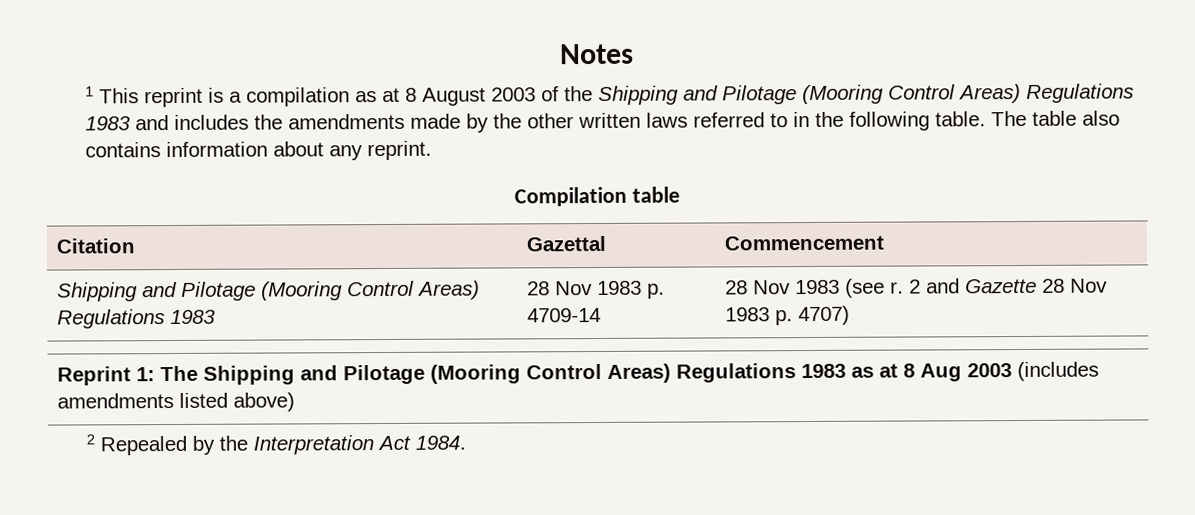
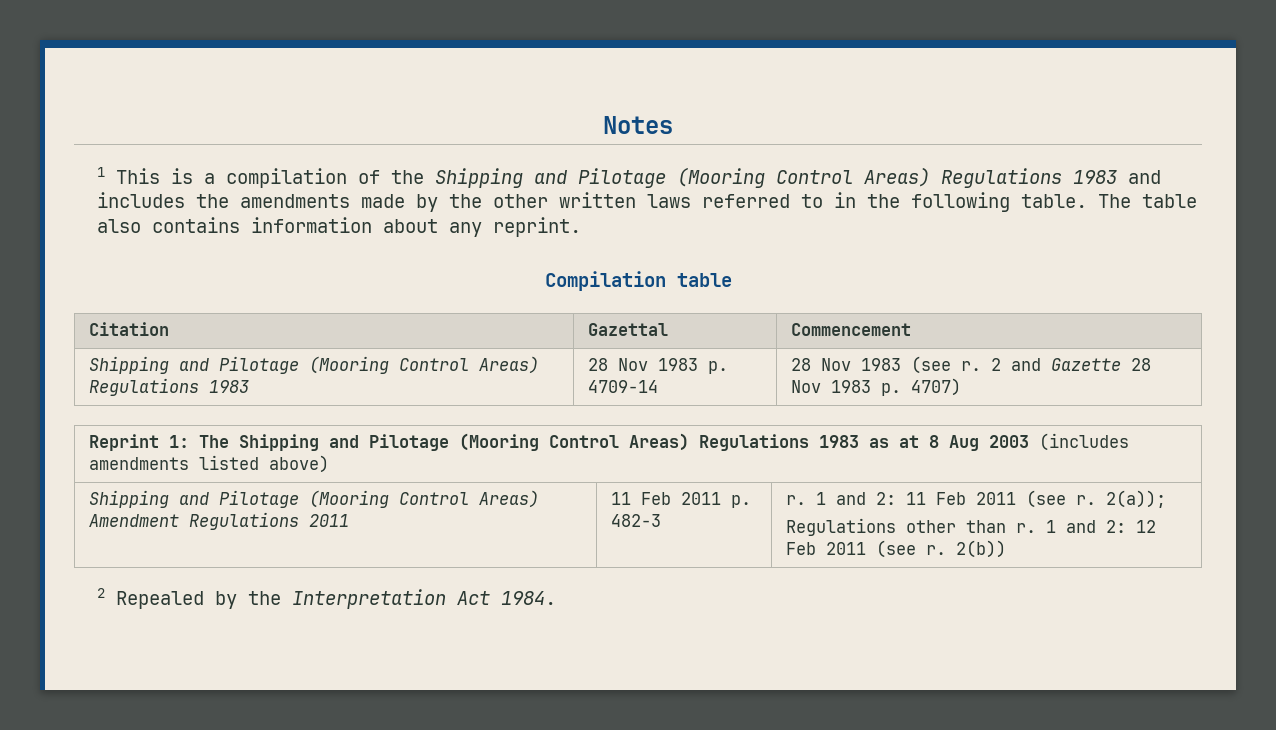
[143,87,203,108] reprint -> (161, 176) none
[354,87,536,106] as at 8 August 2003 -> (348, 178) none
(296, 402) none -> [89,490,540,508] [89,512,350,530] [611,492,752,508] [611,514,662,527] [786,490,1167,508] [786,518,1157,536] [786,540,1007,558] // Shipping and Pilotage (Mooring Control Areas) Amendment Regulations 2011 | 11 Feb 2011 p. 482-3 | r. 1 and 2: 11 Feb 2011 (see r. 2(a)); // Regulations other than r. 1 and 2: 12 Feb 2011 (see r. 2(b))

